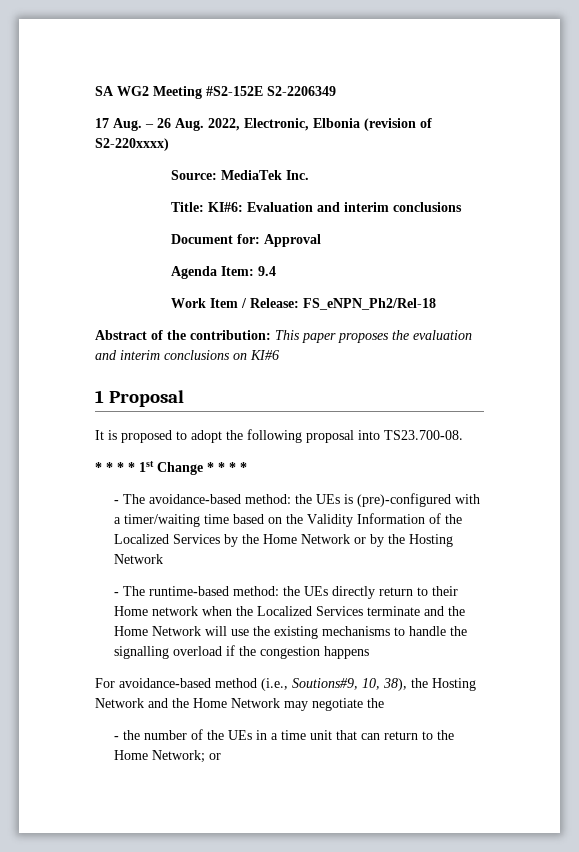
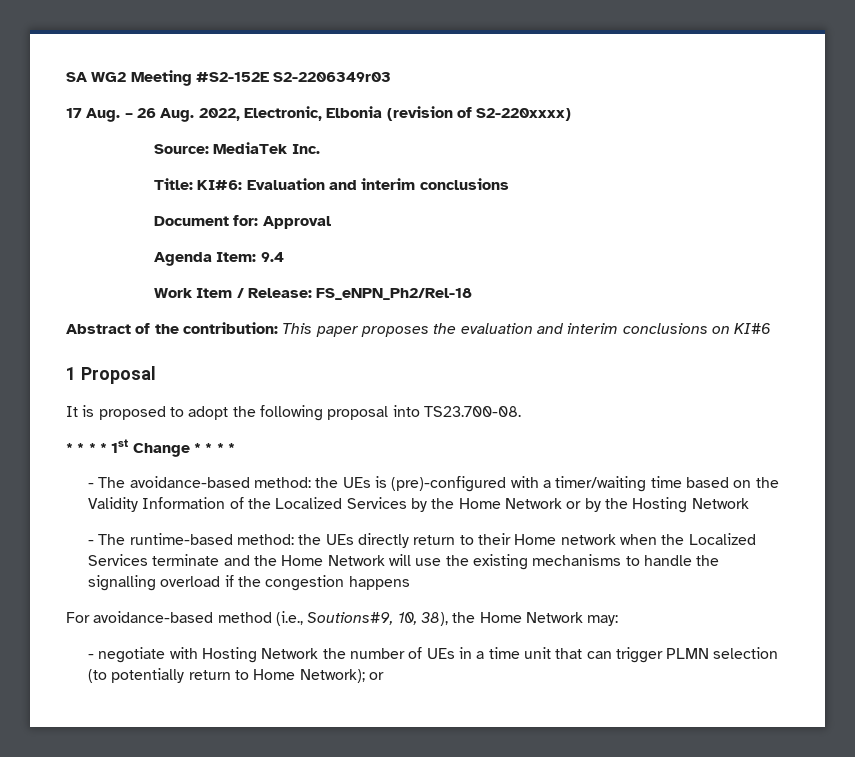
[267,86,336,96] S2-2206349 -> [273,72,392,82] S2-2206349r03
[432,678,476,691] [95,698,384,711] [114,736,120,740] Hosting Network and the Home Network may negotiate the // - -> [479,612,619,626] [88,647,319,663] Home Network may: // - negotiate with Hosting Network
[207,730,225,740] the -> (423, 653) none
[384,730,455,740] [114,750,206,763] return to the Home Network; -> [615,647,779,663] [88,668,365,683] trigger PLMN selection (to potentially return to Home Network);

